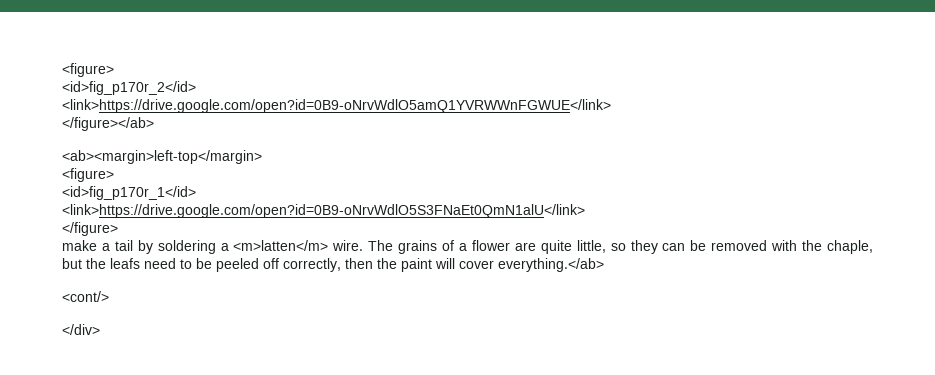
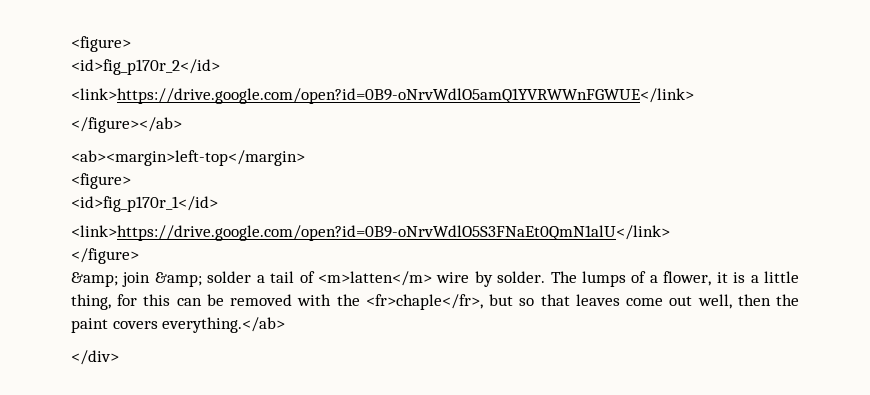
[62,240,658,254] make a tail by soldering a <m>latten</m> wire. The grains of a flower are quite little, so they -> [71,271,800,287] [71,294,171,310] &amp; join &amp; solder a tail of <m>latten</m> wire by solder. The lumps of a flower, it is a little thing, for this
[827,240,874,254] [62,258,341,272] chaple, but the leafs need to be peeled off correctly, -> [365,294,732,310] <fr>chaple</fr>, but so that leaves come out well,
[435,258,494,269] will cover -> [112,321,158,329] covers
[62,291,109,302] // <cont/> -> (286, 325) none

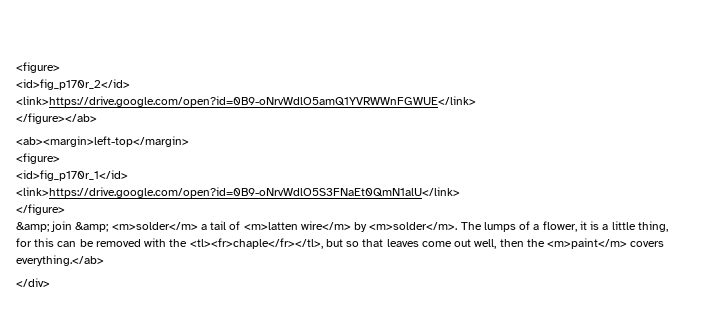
[207,271,252,283] solder -> [111,222,198,230] <m>solder</m>
[317,271,546,287] <m>latten</m> wire by solder. -> [243,221,458,232] <m>latten wire</m> by <m>solder</m>.
[365,294,483,310] <fr>chaple</fr>, -> [189,238,323,249] <tl><fr>chaple</fr></tl>,
[71,318,108,333] paint -> [547,238,628,249] <m>paint</m>

